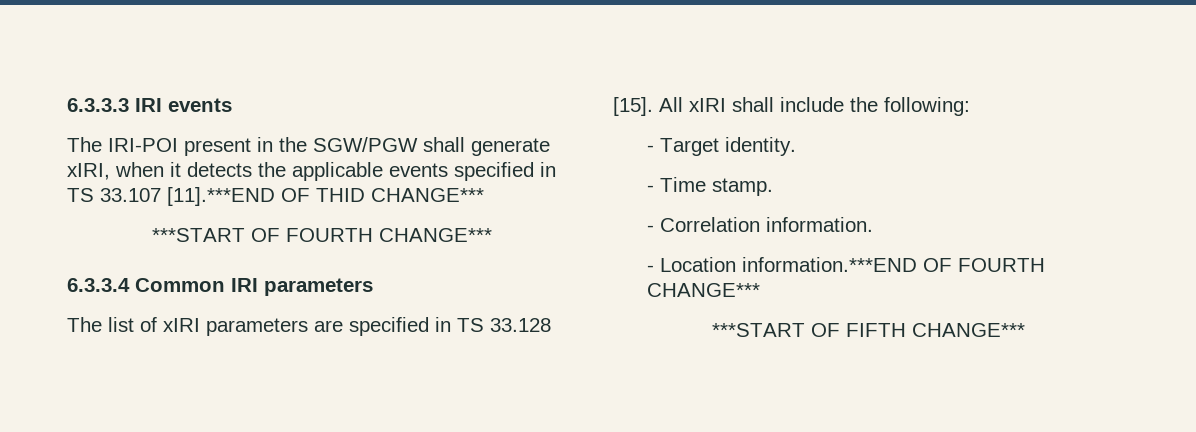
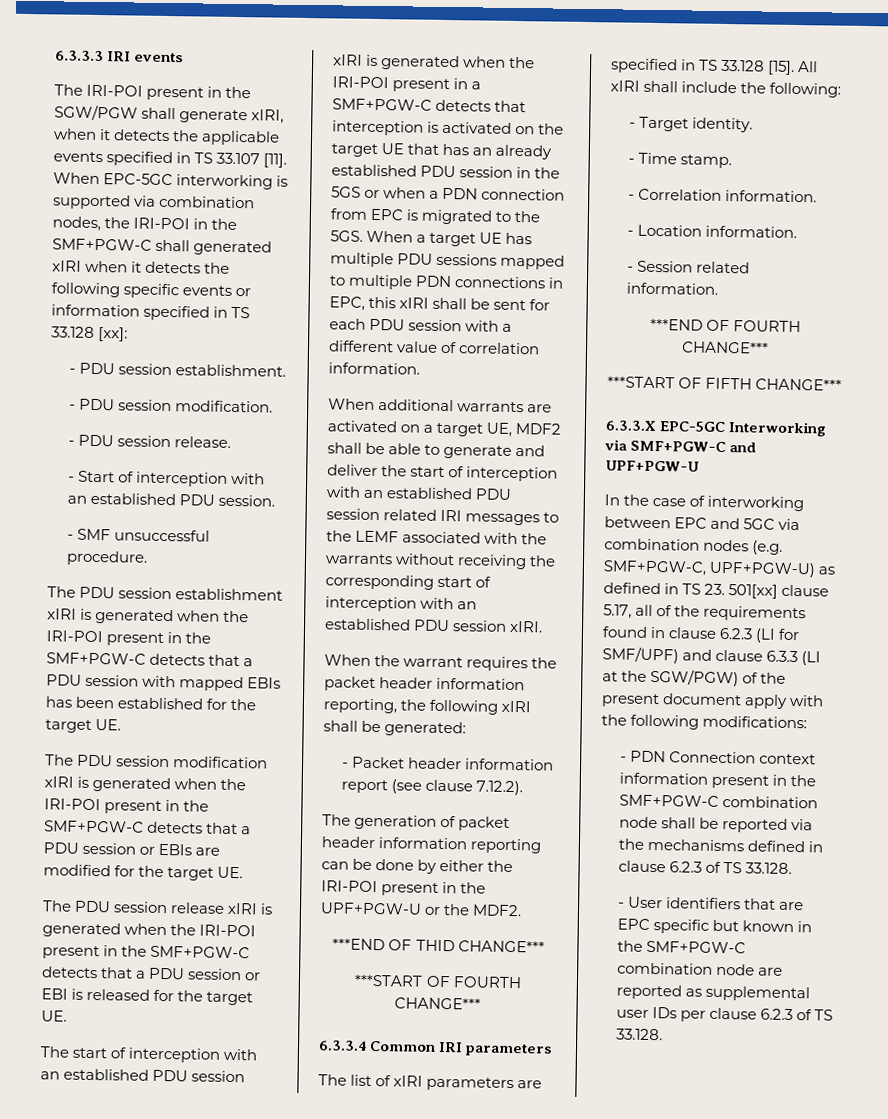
[167,187,275,206] [11].***END -> [263,153,288,168] [53,172,289,190] [52,194,256,210] [52,216,238,232] [52,238,273,256] [52,260,231,274] [51,282,252,299] [51,304,251,321] [51,326,129,342] [69,362,287,377] [69,398,274,413] [68,434,232,448] [68,470,266,487] [67,492,276,507] [67,528,211,542] [66,550,149,566] [47,586,284,601] [47,608,250,625] [46,630,212,647] [46,652,254,667] [46,674,282,692] [45,696,257,711] [45,719,122,733] [45,754,269,769] [44,776,247,793] [44,798,210,814] [44,820,252,835] [43,842,221,856] [43,864,244,881] [42,900,274,915] [42,922,257,938] [42,945,251,960] [41,966,262,981] [41,988,254,1006] [41,1010,67,1022] [40,1046,258,1063] [40,1068,246,1083] [333,54,536,71] [332,76,482,93] [332,98,527,113] [332,120,565,136] [331,143,553,160] [331,164,561,179] [331,186,566,201] [330,208,541,225] [330,230,533,247] [330,252,566,270] [329,274,565,290] [329,296,551,311] [329,318,513,332] [328,340,541,355] [328,362,420,375] [328,398,553,413] [327,420,562,437] [327,442,546,459] [327,464,559,482] [326,486,513,500] [326,508,560,526] [326,530,548,545] [325,553,557,570] [325,574,492,590] [325,596,478,612] [324,618,544,633] [324,654,558,672] [324,676,526,692] [323,698,532,715] [323,720,467,737] [342,756,555,771] [341,779,524,796] [322,814,511,831] [321,836,543,854] [321,858,514,874] [321,880,487,896] [320,902,523,917] [332,938,386,951] [11]. When EPC-5GC interworking is supported via combination nodes, the IRI-POI in the SMF+PGW-C shall generated xIRI when it detects the following specific events or information specified in TS 33.128 [xx]: // - PDU session establishment. // - PDU session modification. // - PDU session release. // - Start of interception with an established PDU session. // - SMF unsuccessful procedure. // The PDU session establishment xIRI is generated when the IRI-POI present in the SMF+PGW-C detects that a PDU session with mapped EBIs has been established for the target UE. // The PDU session modification xIRI is generated when the IRI-POI present in the SMF+PGW-C detects that a PDU session or EBIs are modified for the target UE. // The PDU session release xIRI is generated when the IRI-POI present in the SMF+PGW-C detects that a PDU session or EBI is released for the target UE. // The start of interception with an established PDU session xIRI is generated when the IRI-POI present in a SMF+PGW-C detects that interception is activated on the target UE that has an already established PDU session in the 5GS or when a PDN connection from EPC is migrated to the 5GS. When a target UE has multiple PDU sessions mapped to multiple PDN connections in EPC, this xIRI shall be sent for each PDU session with a different value of correlation information. // When additional warrants are activated on a target UE, MDF2 shall be able to generate and deliver the start of interception with an established PDU session related IRI messages to the LEMF associated with the warrants without receiving the corresponding start of interception with an established PDU session xIRI. // When the warrant requires the packet header information reporting, the following xIRI shall be generated: // - Packet header information report (see clause 7.12.2). // The generation of packet header information reporting can be done by either the IRI-POI present in the UPF+PGW-U or the MDF2. // ***END
[742,257,918,272] information.***END -> [705,225,798,239] [627,260,751,274] [626,282,719,295] [649,318,703,331] information. // - Session related information. // ***END
(1025, 330) none -> [605,420,828,437] [604,439,757,453] [605,460,699,472] [604,494,805,512] [604,516,801,531] [604,538,784,555] [603,560,836,578] [603,582,830,599] [603,604,807,622] [602,626,801,643] [602,646,822,666] [602,668,787,687] [601,693,825,709] [601,714,808,730] [620,750,817,765] [619,772,817,789] [619,794,819,809] [619,816,814,833] [618,838,825,853] [618,860,793,875] [618,896,805,911] [617,918,813,934] [617,940,747,954] [617,962,784,976] [616,984,811,1002] [616,1007,834,1022] [616,1028,664,1041] // 6.3.3.X EPC-5GC Interworking via SMF+PGW-C and UPF+PGW-U // In the case of interworking between EPC and 5GC via combination nodes (e.g. SMF+PGW-C, UPF+PGW-U) as defined in TS 23. 501[xx] clause 5.17, all of the requirements found in clause 6.2.3 (LI for SMF/UPF) and clause 6.3.3 (LI at the SGW/PGW) of the present document apply with the following modifications: // - PDN Connection context information present in the SMF+PGW-C combination node shall be reported via the mechanisms defined in clause 6.2.3 of TS 33.128. // - User identifiers that are EPC specific but known in the SMF+PGW-C combination node are reported as supplemental user IDs per clause 6.2.3 of TS 33.128.

